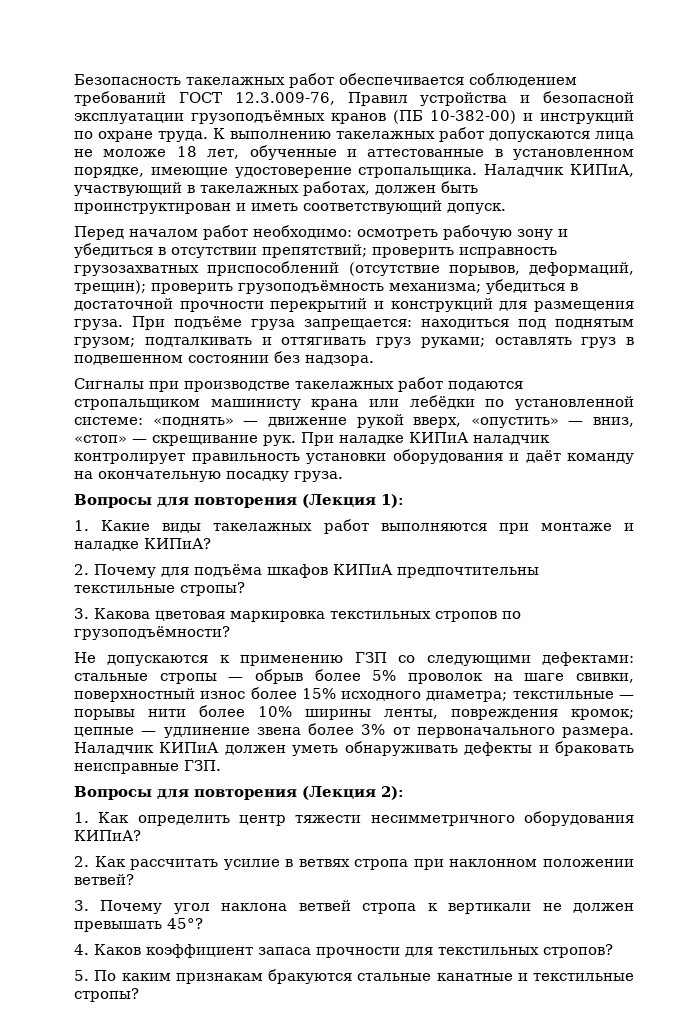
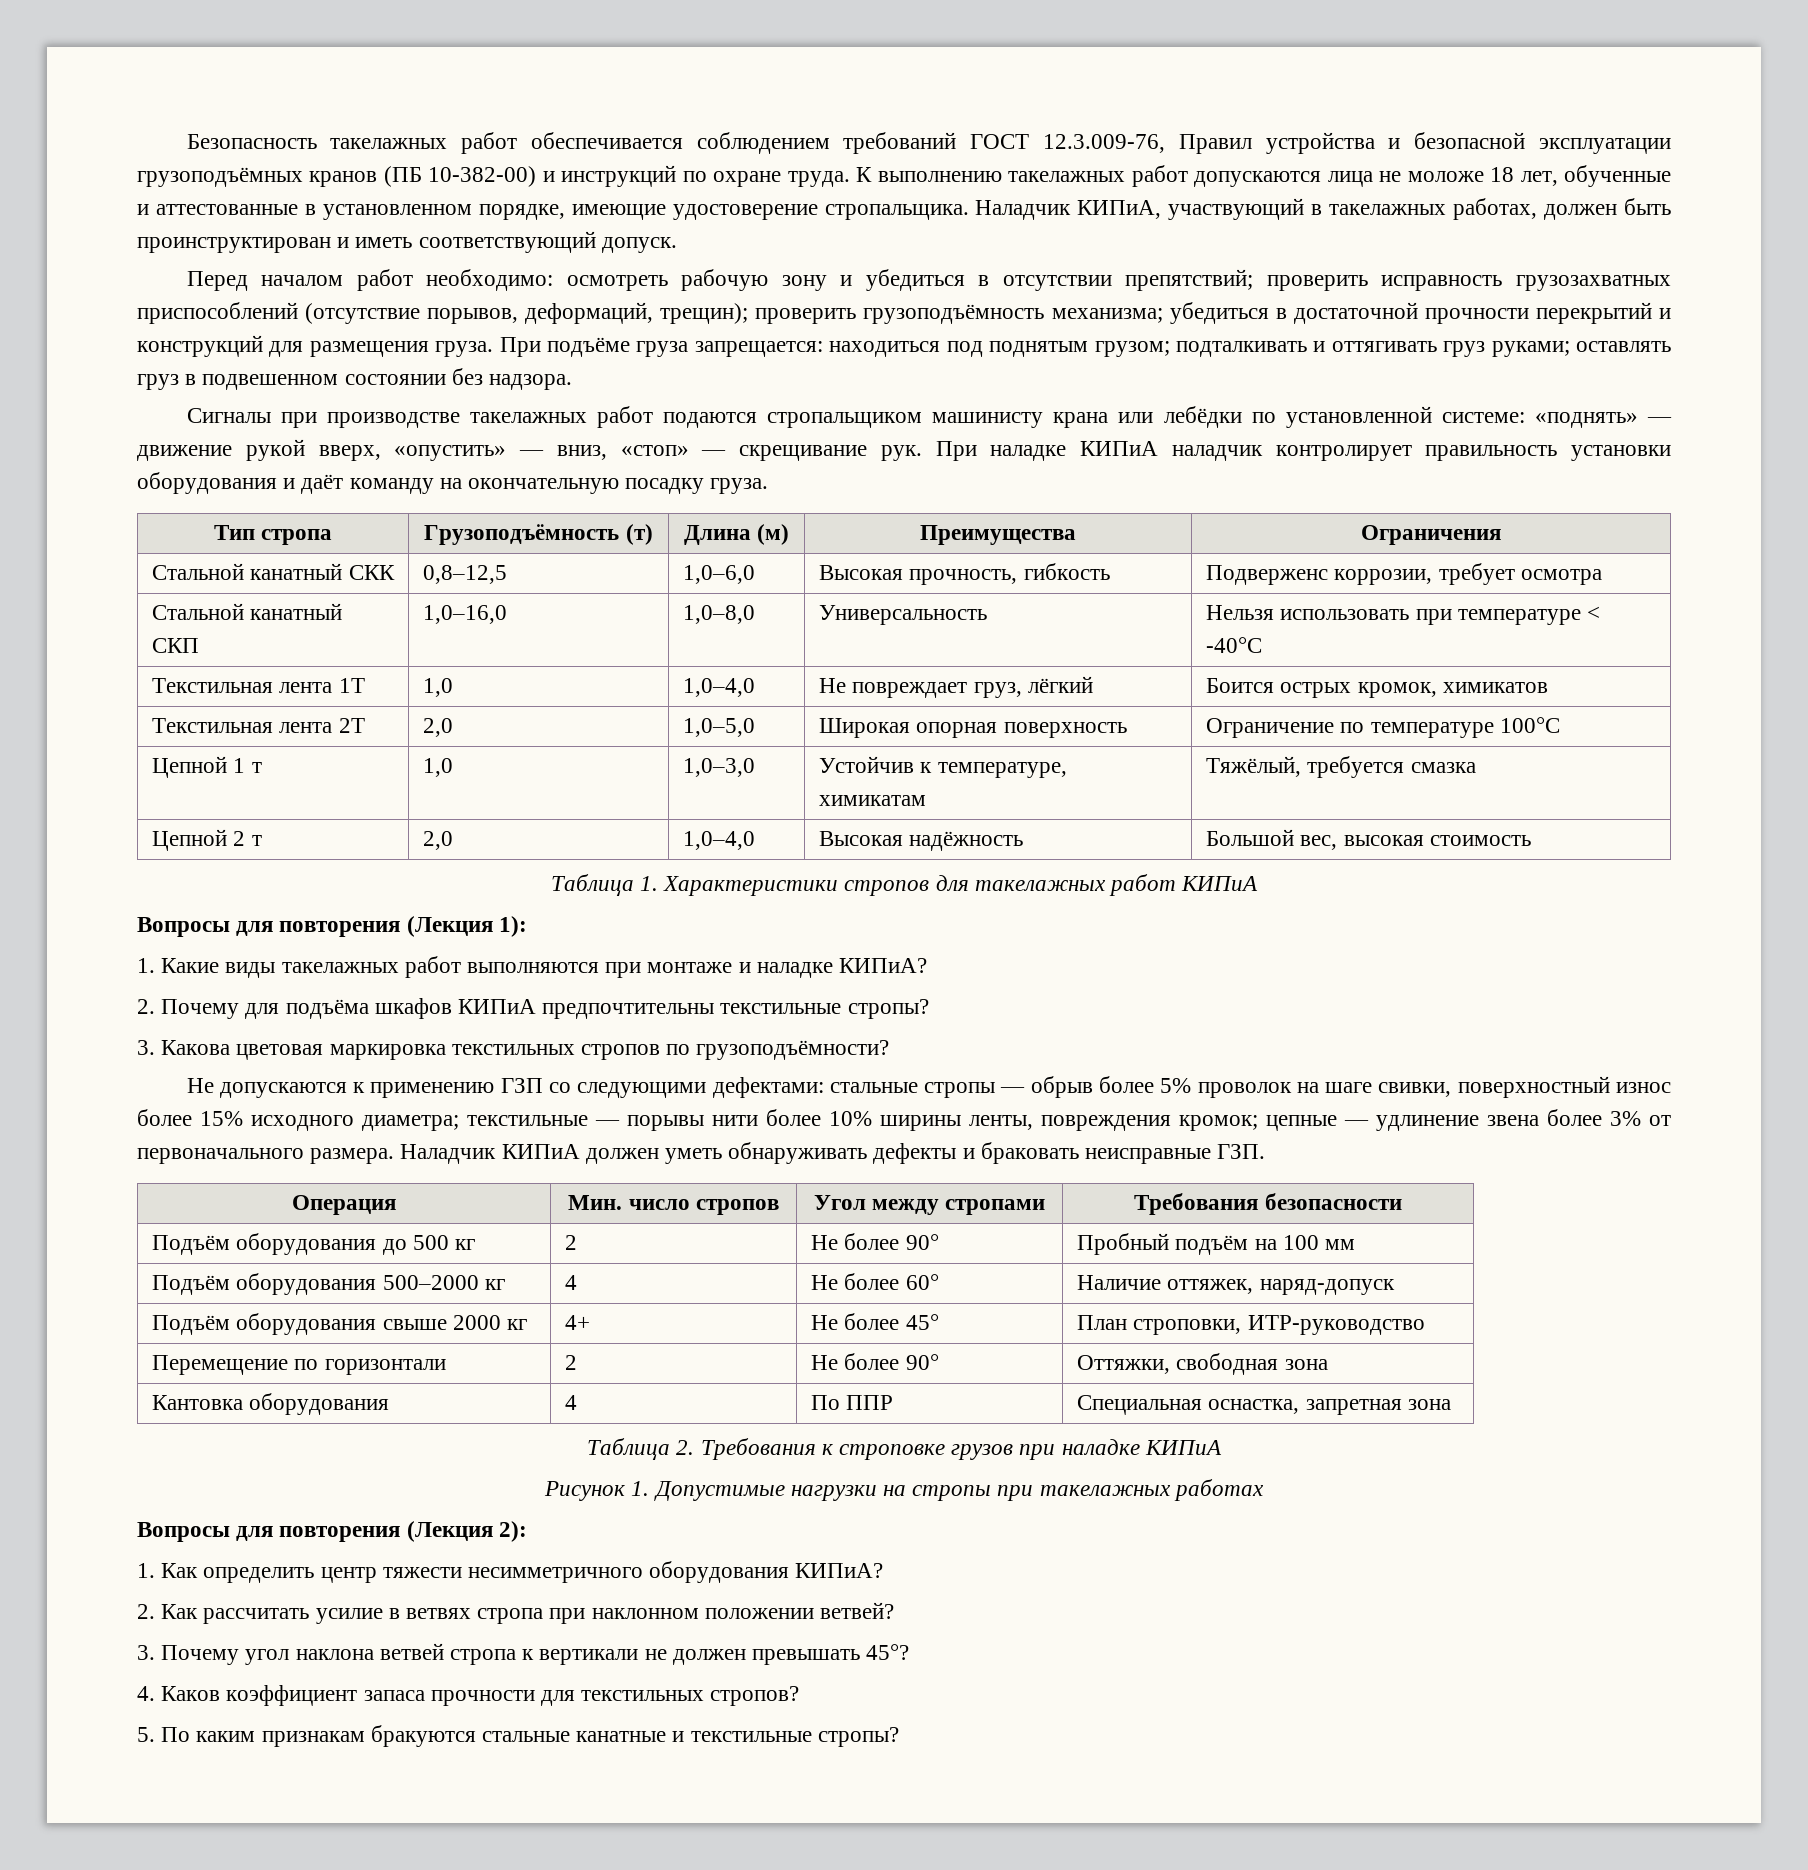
(343, 476) none -> [213,525,333,545] [424,524,653,545] [683,524,790,545] [920,525,1076,545] [1361,525,1501,545] [152,563,395,580] [423,565,508,584] [683,565,756,584] [819,563,1110,585] [1206,563,1602,585] [152,603,343,620] [152,638,200,653] [423,605,508,624] [683,605,756,624] [819,605,988,625] [1206,605,1601,625] [1206,637,1263,653] [152,678,365,693] [423,678,454,697] [683,678,756,697] [819,676,1093,698] [1206,678,1548,698] [152,718,365,733] [423,718,454,737] [683,718,756,737] [819,718,1127,738] [1206,717,1560,738] [152,756,262,778] [423,758,454,777] [683,758,756,777] [819,756,1067,778] [819,795,927,806] [1206,756,1476,778] [152,829,262,851] [423,831,454,850] [683,831,756,850] [819,831,1024,851] [1206,829,1531,850] [550,874,1259,896] // Тип стропа | Грузоподъёмность (т) | Длина (м) | Преимущества | Ограничения // Стальной канатный СКК | 0,8–12,5 | 1,0–6,0 | Высокая прочность, гибкость | Подверженс коррозии, требует осмотра // Стальной канатный СКП | 1,0–16,0 | 1,0–8,0 | Универсальность | Нельзя использовать при температуре < -40°C // Текстильная лента 1Т | 1,0 | 1,0–4,0 | Не повреждает груз, лёгкий | Боится острых кромок, химикатов // Текстильная лента 2Т | 2,0 | 1,0–5,0 | Широкая опорная поверхность | Ограничение по температуре 100°C // Цепной 1 т | 1,0 | 1,0–3,0 | Устойчив к температуре, химикатам | Тяжёлый, требуется смазка // Цепной 2 т | 2,0 | 1,0–4,0 | Высокая надёжность | Большой вес, высокая стоимость // Таблица 1. Характеристики стропов для такелажных работ КИПиА
(221, 765) none -> [292,1195,396,1215] [568,1195,779,1215] [813,1195,1046,1215] [1134,1193,1402,1215] [152,1233,476,1255] [565,1235,578,1250] [811,1233,939,1250] [1077,1233,1356,1255] [152,1273,505,1295] [565,1275,578,1290] [811,1273,939,1290] [1077,1275,1395,1295] [152,1313,528,1335] [565,1315,591,1330] [811,1313,939,1330] [1077,1315,1425,1335] [152,1355,446,1375] [565,1355,578,1370] [811,1353,939,1370] [1077,1353,1328,1375] [152,1393,390,1415] [565,1395,578,1410] [811,1395,894,1410] [1077,1395,1451,1415] [587,1438,1222,1460] [544,1479,1264,1501] // Операция | Мин. число стропов | Угол между стропами | Требования безопасности // Подъём оборудования до 500 кг | 2 | Не более 90° | Пробный подъём на 100 мм // Подъём оборудования 500–2000 кг | 4 | Не более 60° | Наличие оттяжек, наряд-допуск // Подъём оборудования свыше 2000 кг | 4+ | Не более 45° | План строповки, ИТР-руководство // Перемещение по горизонтали | 2 | Не более 90° | Оттяжки, свободная зона // Кантовка оборудования | 4 | По ППР | Специальная оснастка, запретная зона // Таблица 2. Требования к строповке грузов при наладке КИПиА // Рисунок 1. Допустимые нагрузки на стропы при такелажных работах

